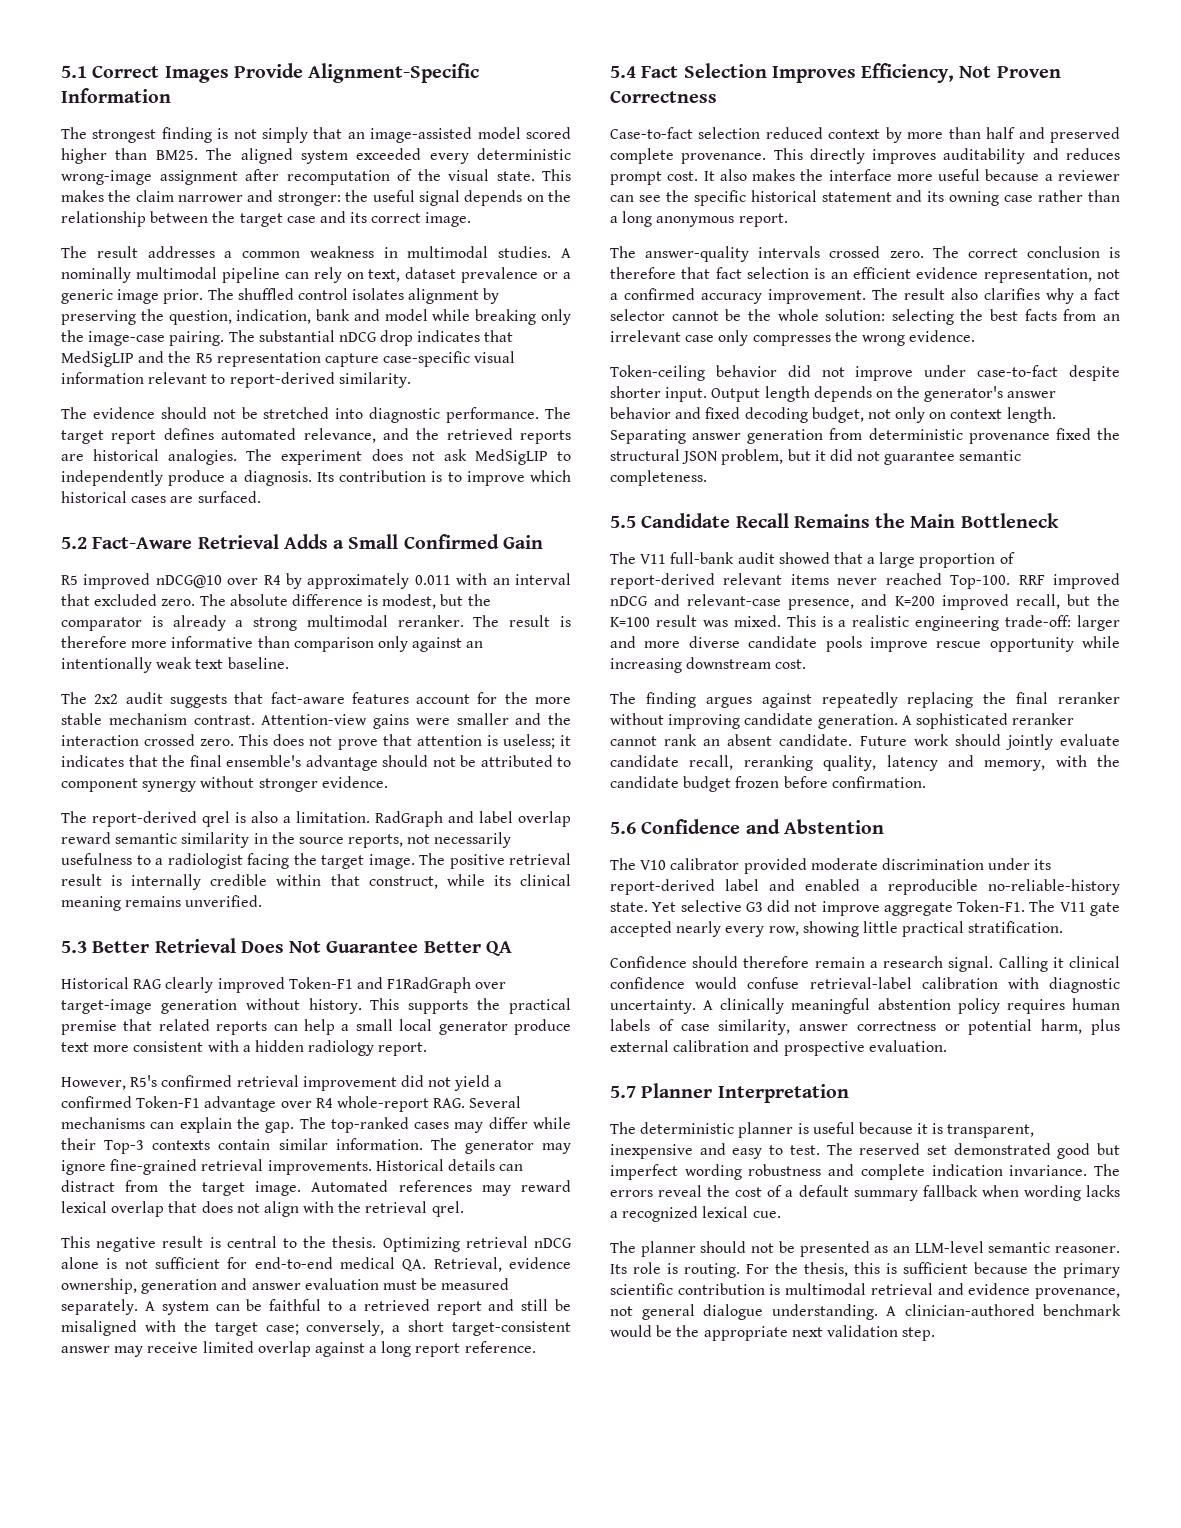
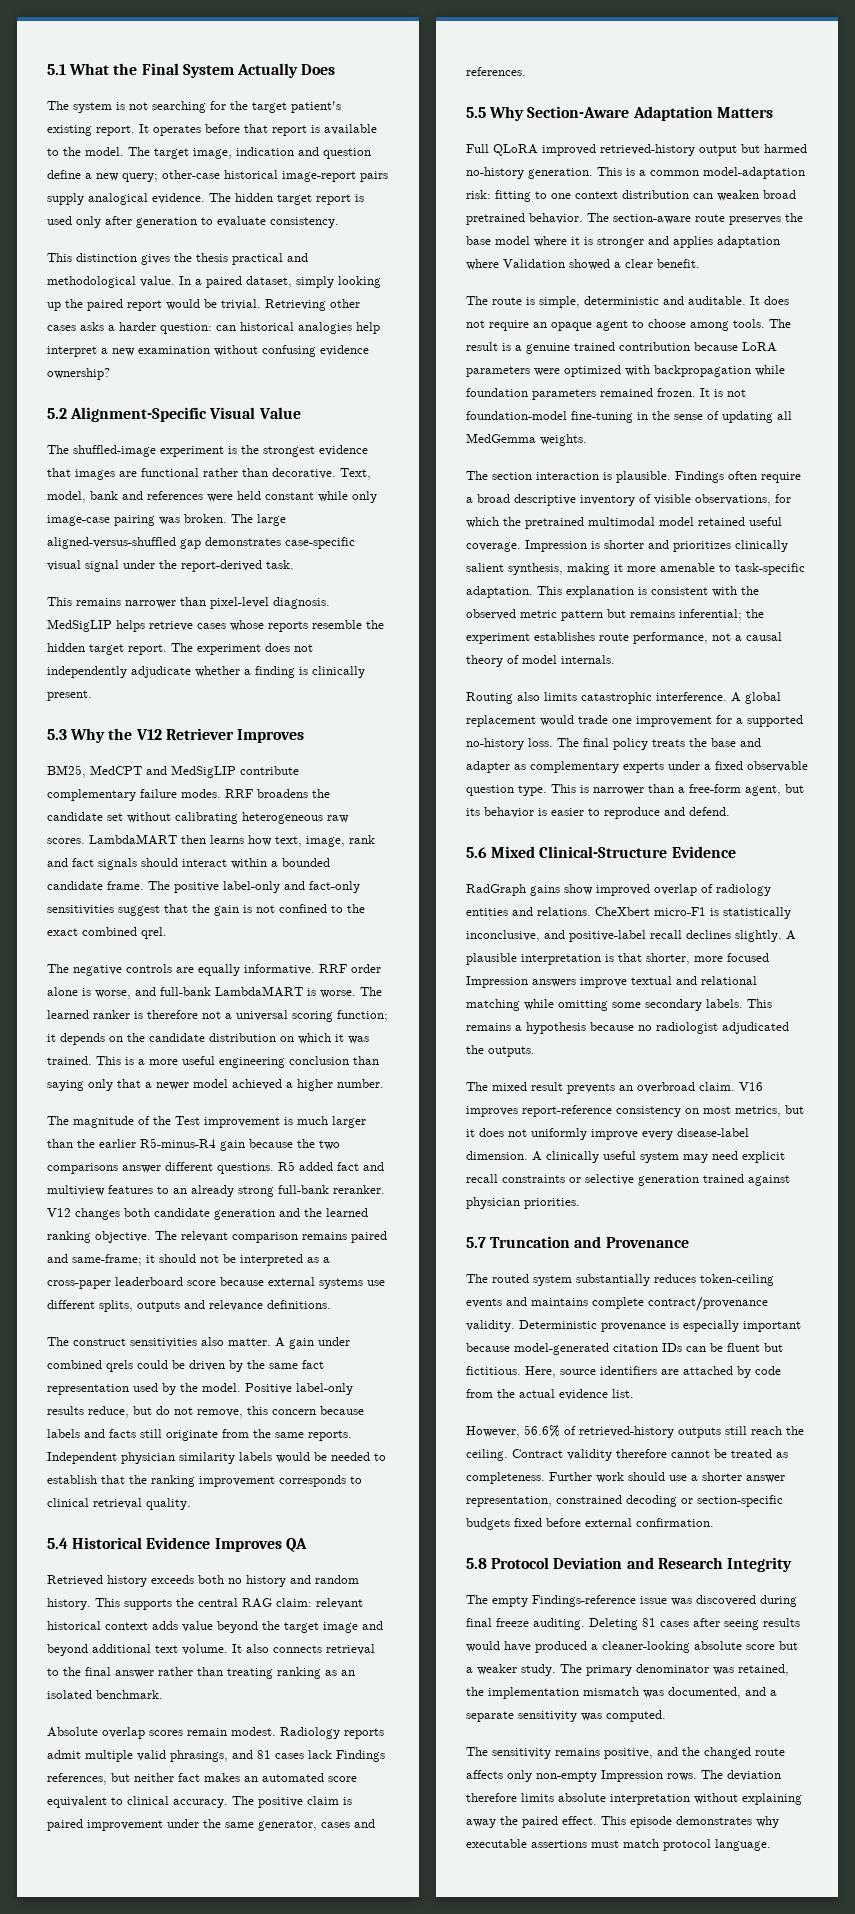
[92,63,480,83] [61,88,171,103] [61,127,571,143] [61,148,571,164] [61,169,571,185] [61,190,571,206] [61,211,472,227] [61,246,571,258] [61,267,571,283] [61,288,500,304] [61,309,571,325] [61,330,514,346] [61,351,516,367] [61,372,411,388] [61,407,572,423] [61,428,571,444] [61,449,571,465] [61,470,571,486] [61,491,261,503] [61,534,543,549] [61,573,571,589] [61,594,491,609] [61,615,571,631] [61,636,484,652] [61,657,289,673] [61,692,571,708] [61,713,571,729] [61,734,571,750] [61,755,571,771] [61,776,388,792] [61,811,571,827] [61,832,512,848] [61,853,571,869] [61,874,571,890] [61,895,263,911] [61,938,512,956] [61,977,507,993] [61,998,571,1014] [61,1019,571,1035] [61,1040,428,1056] [61,1075,503,1091] [61,1096,522,1112] [61,1117,571,1133] [61,1138,571,1154] [61,1159,524,1175] [61,1180,571,1196] [61,1201,464,1217] [61,1236,572,1252] [61,1257,571,1272] [61,1278,510,1294] [61,1299,571,1315] [61,1320,571,1336] [61,1341,536,1357] [610,63,1061,83] [610,90,717,103] [610,127,1120,143] [610,148,1120,164] [610,169,1120,185] [610,190,1120,206] [610,211,788,227] [610,246,1120,262] [610,267,1120,283] [610,288,1120,304] [610,309,1120,325] [610,330,976,346] [610,365,1120,381] [610,386,1057,402] [610,407,1056,423] [610,428,1120,444] [610,449,1022,465] [610,470,707,486] [610,513,1059,528] [610,552,1015,568] [610,573,1120,589] [610,594,1120,610] [610,615,1120,631] [610,636,1120,652] [610,657,807,673] [610,692,1120,708] [610,713,1075,729] [610,734,1120,750] [610,755,1120,771] [610,776,926,792] [610,819,884,834] [610,858,1052,874] [610,879,1120,895] [610,900,1120,916] [610,921,1064,937] [610,956,1120,972] [610,977,1120,993] [610,998,1120,1014] [610,1019,1120,1035] [610,1040,947,1056] [610,1083,849,1103] [610,1122,1035,1138] [610,1143,1120,1159] [610,1164,1120,1180] [610,1185,1120,1201] [610,1206,781,1222] [610,1241,1120,1257] [610,1262,1120,1278] [610,1283,1120,1299] [610,1304,1121,1320] [610,1325,936,1341] Correct Images Provide Alignment-Specific Information // The strongest finding is not simply that an image-assisted model scored higher than BM25. The aligned system exceeded every deterministic wrong-image assignment after recomputation of the visual state. This makes the claim narrower and stronger: the useful signal depends on the relationship between the target case and its correct image. // The result addresses a common weakness in multimodal studies. A nominally multimodal pipeline can rely on text, dataset prevalence or a generic image prior. The shuffled control isolates alignment by preserving the question, indication, bank and model while breaking only the image-case pairing. The substantial nDCG drop indicates that MedSigLIP and the R5 representation capture case-specific visual information relevant to report-derived similarity. // The evidence should not be stretched into diagnostic performance. The target report defines automated relevance, and the retrieved reports are historical analogies. The experiment does not ask MedSigLIP to independently produce a diagnosis. Its contribution is to improve which historical cases are surfaced. // 5.2 Fact-Aware Retrieval Adds a Small Confirmed Gain // R5 improved nDCG@10 over R4 by approximately 0.011 with an interval that excluded zero. The absolute difference is modest, but the comparator is already a strong multimodal reranker. The result is therefore more informative than comparison only against an intentionally weak text baseline. // The 2x2 audit suggests that fact-aware features account for the more stable mechanism contrast. Attention-view gains were smaller and the interaction crossed zero. This does not prove that attention is useless; it indicates that the final ensemble's advantage should not be attributed to component synergy without stronger evidence. // The report-derived qrel is also a limitation. RadGraph and label overlap reward semantic similarity in the source reports, not necessarily usefulness to a radiologist facing the target image. The positive retrieval result is internally credible within that construct, while its clinical meaning remains unverified. // 5.3 Better Retrieval Does Not Guarantee Better QA // Historical RAG clearly improved Token-F1 and F1RadGraph over target-image generation without history. This supports the practical premise that related reports can help a small local generator produce text more consistent with a hidden radiology report. // However, R5's confirmed retrieval improvement did not yield a confirmed Token-F1 advantage over R4 whole-report RAG. Several mechanisms can explain the gap. The top-ranked cases may differ while their Top-3 contexts contain similar information. The generator may ignore fine-grained retrieval improvements. Historical details can distract from the target image. Automated references may reward lexical overlap that does not align with the retrieval qrel. // This negative result is central to the thesis. Optimizing retrieval nDCG alone is not sufficient for end-to-end medical QA. Retrieval, evidence ownership, generation and answer evaluation must be measured separately. A system can be faithful to a retrieved report and still be misaligned with the target case; conversely, a short target-consistent answer may receive limited overlap against a long report reference. // 5.4 Fact Selection Improves Efficiency, Not Proven Correctness // Case-to-fact selection reduced context by more than half and preserved complete provenance. This directly improves auditability and reduces prompt cost. It also makes the interface more useful because a reviewer can see the specific historical statement and its owning case rather than a long anonymous report. // The answer-quality intervals crossed zero. The correct conclusion is therefore that fact selection is an efficient evidence representation, not a confirmed accuracy improvement. The result also clarifies why a fact selector cannot be the whole solution: selecting the best facts from an irrelevant case only compresses the wrong evidence. // Token-ceiling behavior did not improve under case-to-fact despite shorter input. Output length depends on the generator's answer behavior and fixed decoding budget, not only on context length. Separating answer generation from deterministic provenance fixed the structural JSON problem, but it did not guarantee semantic completeness. // 5.5 Candidate Recall Remains the Main Bottleneck // The V11 full-bank audit showed that a large proportion of report-derived relevant items never reached Top-100. RRF improved nDCG and relevant-case presence, and K=200 improved recall, but the K=100 result was mixed. This is a realistic engineering trade-off: larger and more diverse candidate pools improve rescue opportunity while increasing downstream cost. // The finding argues against repeatedly replacing the final reranker without improving candidate generation. A sophisticated reranker cannot rank an absent candidate. Future work should jointly evaluate candidate recall, reranking quality, latency and memory, with the candidate budget frozen before confirmation. // 5.6 Confidence and Abstention // The V10 calibrator provided moderate discrimination under its report-derived label and enabled a reproducible no-reliable-history state. Yet selective G3 did not improve aggregate Token-F1. The V11 gate accepted nearly every row, showing little practical stratification. // Confidence should therefore remain a research signal. Calling it clinical confidence would confuse retrieval-label calibration with diagnostic uncertainty. A clinically meaningful abstention policy requires human labels of case similarity, answer correctness or potential harm, plus external calibration and prospective evaluation. // 5.7 Planner Interpretation // The deterministic planner is useful because it is transparent, inexpensive and easy to test. The reserved set demonstrated good but imperfect wording robustness and complete indication invariance. The errors reveal the cost of a default summary fallback when wording lacks a recognized lexical cue. // The planner should not be presented as an LLM-level semantic reasoner. Its role is routing. For the thesis, this is sufficient because the primary scientific contribution is multimodal retrieval and evidence provenance, not general dialogue understanding. A clinician-authored benchmark would be the appropriate next validation step. -> [69,63,336,78] [47,101,341,113] [47,124,377,136] [47,147,371,159] [47,170,388,182] [47,193,364,205] [47,216,339,228] [47,253,308,265] [47,276,381,288] [47,299,360,311] [47,322,380,334] [47,345,369,357] [47,368,110,380] [47,407,301,422] [47,445,368,457] [47,468,371,480] [47,491,377,503] [47,514,286,526] [47,537,355,549] [47,560,294,572] [47,597,330,609] [47,619,384,632] [47,643,313,655] [47,666,365,678] [47,690,92,701] [47,728,304,743] [47,765,299,778] [47,789,330,801] [47,812,349,824] [47,834,375,847] [47,858,330,870] [47,881,360,893] [47,904,365,916] [47,927,167,939] [47,964,381,976] [47,986,382,999] [47,1010,388,1022] [47,1033,369,1045] [47,1056,379,1068] [47,1079,384,1091] [47,1116,366,1128] [47,1138,340,1151] [47,1161,384,1174] [47,1185,385,1197] [47,1208,368,1220] [47,1231,387,1243] [47,1254,330,1266] [47,1277,385,1289] [47,1300,331,1312] [47,1337,350,1349] [47,1360,324,1372] [47,1383,353,1395] [47,1406,364,1418] [47,1429,352,1441] [47,1452,386,1464] [47,1475,362,1487] [47,1498,191,1510] [47,1537,307,1552] [47,1575,359,1587] [47,1598,363,1610] [47,1621,383,1633] [47,1644,375,1656] [47,1667,355,1679] [47,1690,163,1699] [47,1727,384,1739] [47,1750,385,1762] [47,1773,357,1785] [47,1796,352,1808] [47,1819,375,1831] [466,67,526,76] [466,106,773,121] [466,144,807,156] [466,167,805,179] [466,190,796,202] [466,213,803,225] [466,236,780,248] [466,259,700,270] [466,296,789,308] [466,319,791,331] [466,342,777,354] [466,365,785,377] [466,388,746,400] [466,411,792,423] [466,433,587,446] [466,471,801,483] [466,494,791,506] [466,517,782,529] [466,540,788,552] [466,563,805,575] [466,586,759,598] [466,609,764,621] [466,632,782,644] [466,655,615,667] [466,692,781,704] [466,715,803,727] [466,738,761,750] [466,761,808,773] [466,784,804,796] [466,807,730,819] [466,846,736,858] [466,884,771,896] [466,907,791,919] [466,930,796,942] [466,953,769,965] [466,976,757,988] [466,999,772,1011] [466,1022,789,1034] [466,1045,535,1057] [466,1082,763,1094] [466,1105,804,1117] [466,1128,749,1140] [466,1151,785,1163] [466,1174,790,1186] [466,1197,580,1209] [466,1236,689,1248] [466,1274,774,1286] [466,1296,768,1312] [466,1320,801,1332] [466,1343,783,1355] [466,1366,781,1378] [466,1389,634,1400] [466,1425,804,1438] [466,1449,788,1461] [466,1472,785,1484] [466,1495,783,1507] [466,1518,714,1530] [466,1557,792,1572] [466,1595,797,1607] [466,1618,800,1630] [466,1641,798,1653] [466,1664,789,1676] [466,1687,777,1699] [466,1710,666,1722] [466,1747,785,1759] [466,1770,781,1782] [466,1793,802,1805] [466,1816,779,1828] [466,1839,771,1851] What the Final System Actually Does // The system is not searching for the target patient's existing report. It operates before that report is available to the model. The target image, indication and question define a new query; other-case historical image-report pairs supply analogical evidence. The hidden target report is used only after generation to evaluate consistency. // This distinction gives the thesis practical and methodological value. In a paired dataset, simply looking up the paired report would be trivial. Retrieving other cases asks a harder question: can historical analogies help interpret a new examination without confusing evidence ownership? // 5.2 Alignment-Specific Visual Value // The shuffled-image experiment is the strongest evidence that images are functional rather than decorative. Text, model, bank and references were held constant while only image-case pairing was broken. The large aligned-versus-shuffled gap demonstrates case-specific visual signal under the report-derived task. // This remains narrower than pixel-level diagnosis. MedSigLIP helps retrieve cases whose reports resemble the hidden target report. The experiment does not independently adjudicate whether a finding is clinically present. // 5.3 Why the V12 Retriever Improves // BM25, MedCPT and MedSigLIP contribute complementary failure modes. RRF broadens the candidate set without calibrating heterogeneous raw scores. LambdaMART then learns how text, image, rank and fact signals should interact within a bounded candidate frame. The positive label-only and fact-only sensitivities suggest that the gain is not confined to the exact combined qrel. // The negative controls are equally informative. RRF order alone is worse, and full-bank LambdaMART is worse. The learned ranker is therefore not a universal scoring function; it depends on the candidate distribution on which it was trained. This is a more useful engineering conclusion than saying only that a newer model achieved a higher number. // The magnitude of the Test improvement is much larger than the earlier R5-minus-R4 gain because the two comparisons answer different questions. R5 added fact and multiview features to an already strong full-bank reranker. V12 changes both candidate generation and the learned ranking objective. The relevant comparison remains paired and same-frame; it should not be interpreted as a cross-paper leaderboard score because external systems use different splits, outputs and relevance definitions. // The construct sensitivities also matter. A gain under combined qrels could be driven by the same fact representation used by the model. Positive label-only results reduce, but do not remove, this concern because labels and facts still originate from the same reports. Independent physician similarity labels would be needed to establish that the ranking improvement corresponds to clinical retrieval quality. // 5.4 Historical Evidence Improves QA // Retrieved history exceeds both no history and random history. This supports the central RAG claim: relevant historical context adds value beyond the target image and beyond additional text volume. It also connects retrieval to the final answer rather than treating ranking as an isolated benchmark. // Absolute overlap scores remain modest. Radiology reports admit multiple valid phrasings, and 81 cases lack Findings references, but neither fact makes an automated score equivalent to clinical accuracy. The positive claim is paired improvement under the same generator, cases and references. // 5.5 Why Section-Aware Adaptation Matters // Full QLoRA improved retrieved-history output but harmed no-history generation. This is a common model-adaptation risk: fitting to one context distribution can weaken broad pretrained behavior. The section-aware route preserves the base model where it is stronger and applies adaptation where Validation showed a clear benefit. // The route is simple, deterministic and auditable. It does not require an opaque agent to choose among tools. The result is a genuine trained contribution because LoRA parameters were optimized with backpropagation while foundation parameters remained frozen. It is not foundation-model fine-tuning in the sense of updating all MedGemma weights. // The section interaction is plausible. Findings often require a broad descriptive inventory of visible observations, for which the pretrained multimodal model retained useful coverage. Impression is shorter and prioritizes clinically salient synthesis, making it more amenable to task-specific adaptation. This explanation is consistent with the observed metric pattern but remains inferential; the experiment establishes route performance, not a causal theory of model internals. // Routing also limits catastrophic interference. A global replacement would trade one improvement for a supported no-history loss. The final policy treats the base and adapter as complementary experts under a fixed observable question type. This is narrower than a free-form agent, but its behavior is easier to reproduce and defend. // 5.6 Mixed Clinical-Structure Evidence // RadGraph gains show improved overlap of radiology entities and relations. CheXbert micro-F1 is statistically inconclusive, and positive-label recall declines slightly. A plausible interpretation is that shorter, more focused Impression answers improve textual and relational matching while omitting some secondary labels. This remains a hypothesis because no radiologist adjudicated the outputs. // The mixed result prevents an overbroad claim. V16 improves report-reference consistency on most metrics, but it does not uniformly improve every disease-label dimension. A clinically useful system may need explicit recall constraints or selective generation trained against physician priorities. // 5.7 Truncation and Provenance // The routed system substantially reduces token-ceiling events and maintains complete contract/provenance validity. Deterministic provenance is especially important because model-generated citation IDs can be fluent but fictitious. Here, source identifiers are attached by code from the actual evidence list. // However, 56.6% of retrieved-history outputs still reach the ceiling. Contract validity therefore cannot be treated as completeness. Further work should use a shorter answer representation, constrained decoding or section-specific budgets fixed before external confirmation. // 5.8 Protocol Deviation and Research Integrity // The empty Findings-reference issue was discovered during final freeze auditing. Deleting 81 cases after seeing results would have produced a cleaner-looking absolute score but a weaker study. The primary denominator was retained, the implementation mismatch was documented, and a separate sensitivity was computed. // The sensitivity remains positive, and the changed route affects only non-empty Impression rows. The deviation therefore limits absolute interpretation without explaining away the paired effect. This episode demonstrates why executable assertions must match protocol language.

